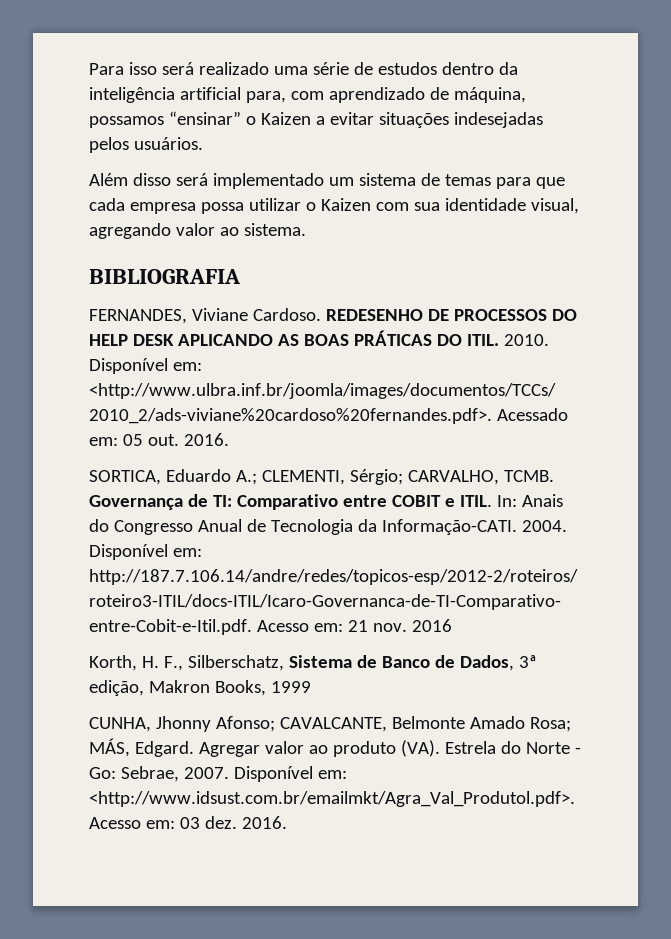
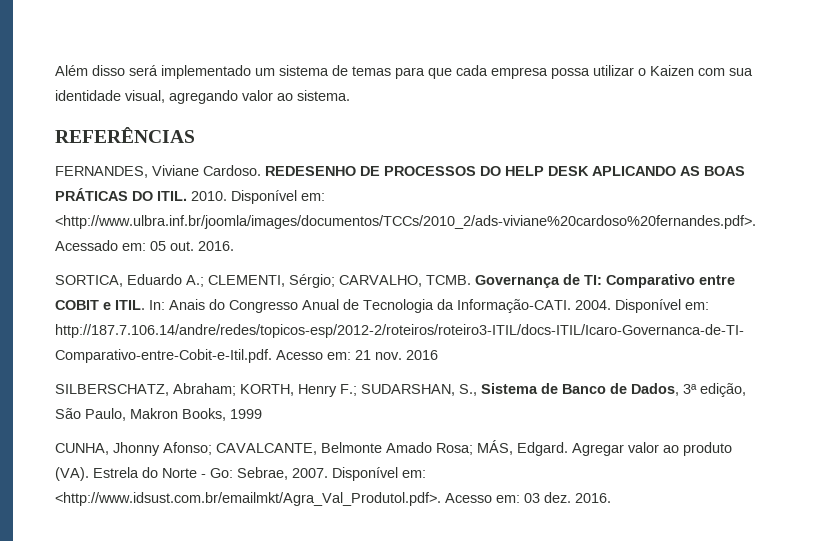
[89,62,518,75] [89,87,526,103] [89,111,543,128] [89,137,203,153] Para isso será realizado uma série de estudos dentro da inteligência artificial para, com aprendizado de máquina, possamos “ensinar” o Kaizen a evitar situações indesejadas pelos usuários. // -> (55, 70) none
[89,269,241,284] BIBLIOGRAFIA -> [55,127,195,143] REFERÊNCIAS
[89,655,284,671] Korth, H. F., Silberschatz, -> [55,383,477,397] SILBERSCHATZ, Abraham; KORTH, Henry F.; SUDARSHAN, S.,
(144, 688) none -> [55,408,126,421] São Paulo,

